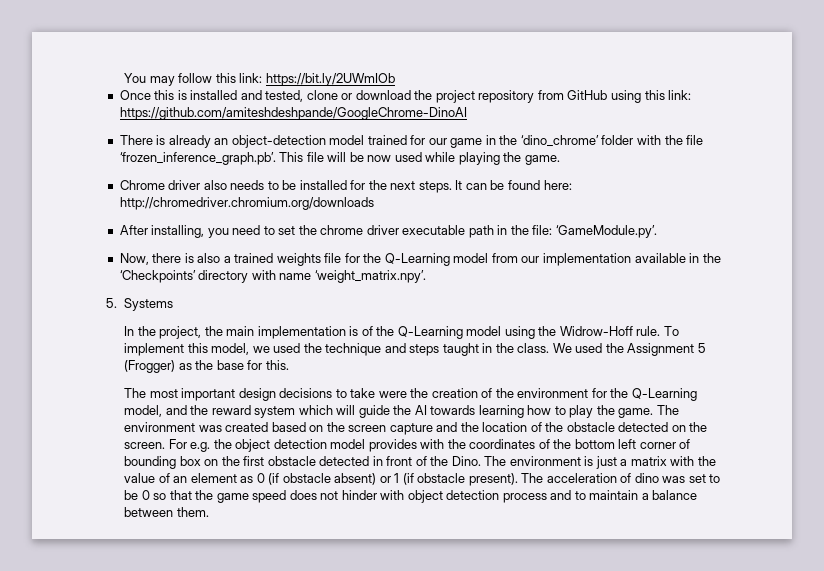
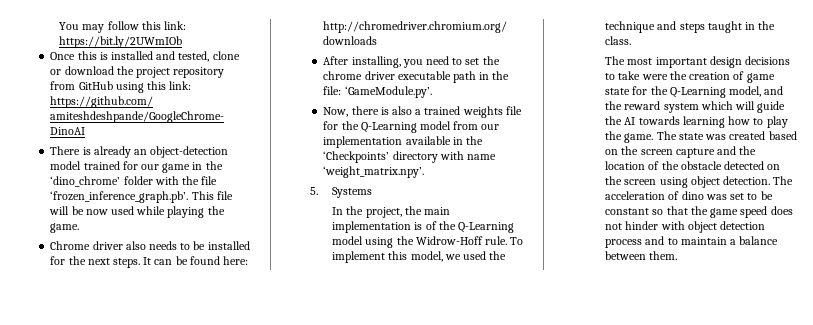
[552,343,706,356] [124,360,289,373] We used the Assignment 5 (Frogger) as the base for this. -> (632, 40) none
[495,388,589,398] the environment -> [746,73,775,83] [605,88,631,95] game state
[124,422,196,432] environment -> [678,133,704,140] state
[124,439,691,452] [124,456,716,469] [124,473,518,486] screen. For e.g. the object detection model provides with the coordinates of the bottom left corner of bounding box on the first obstacle detected in front of the Dino. The environment is just a matrix with the value of an element as 0 (if obstacle absent) or 1 (if obstacle present). -> [624,176,771,188] screen using object detection.
[141,490,150,500] 0 -> [605,208,650,215] constant

